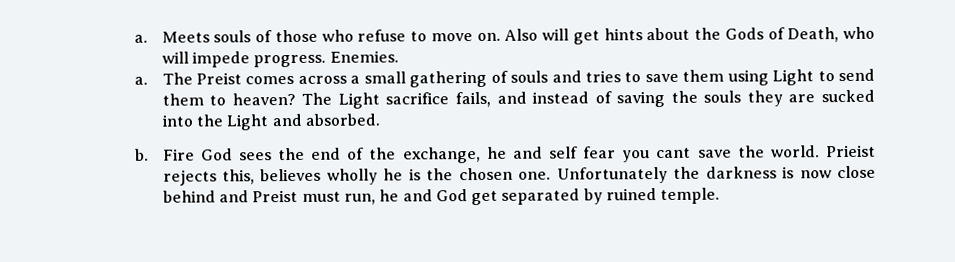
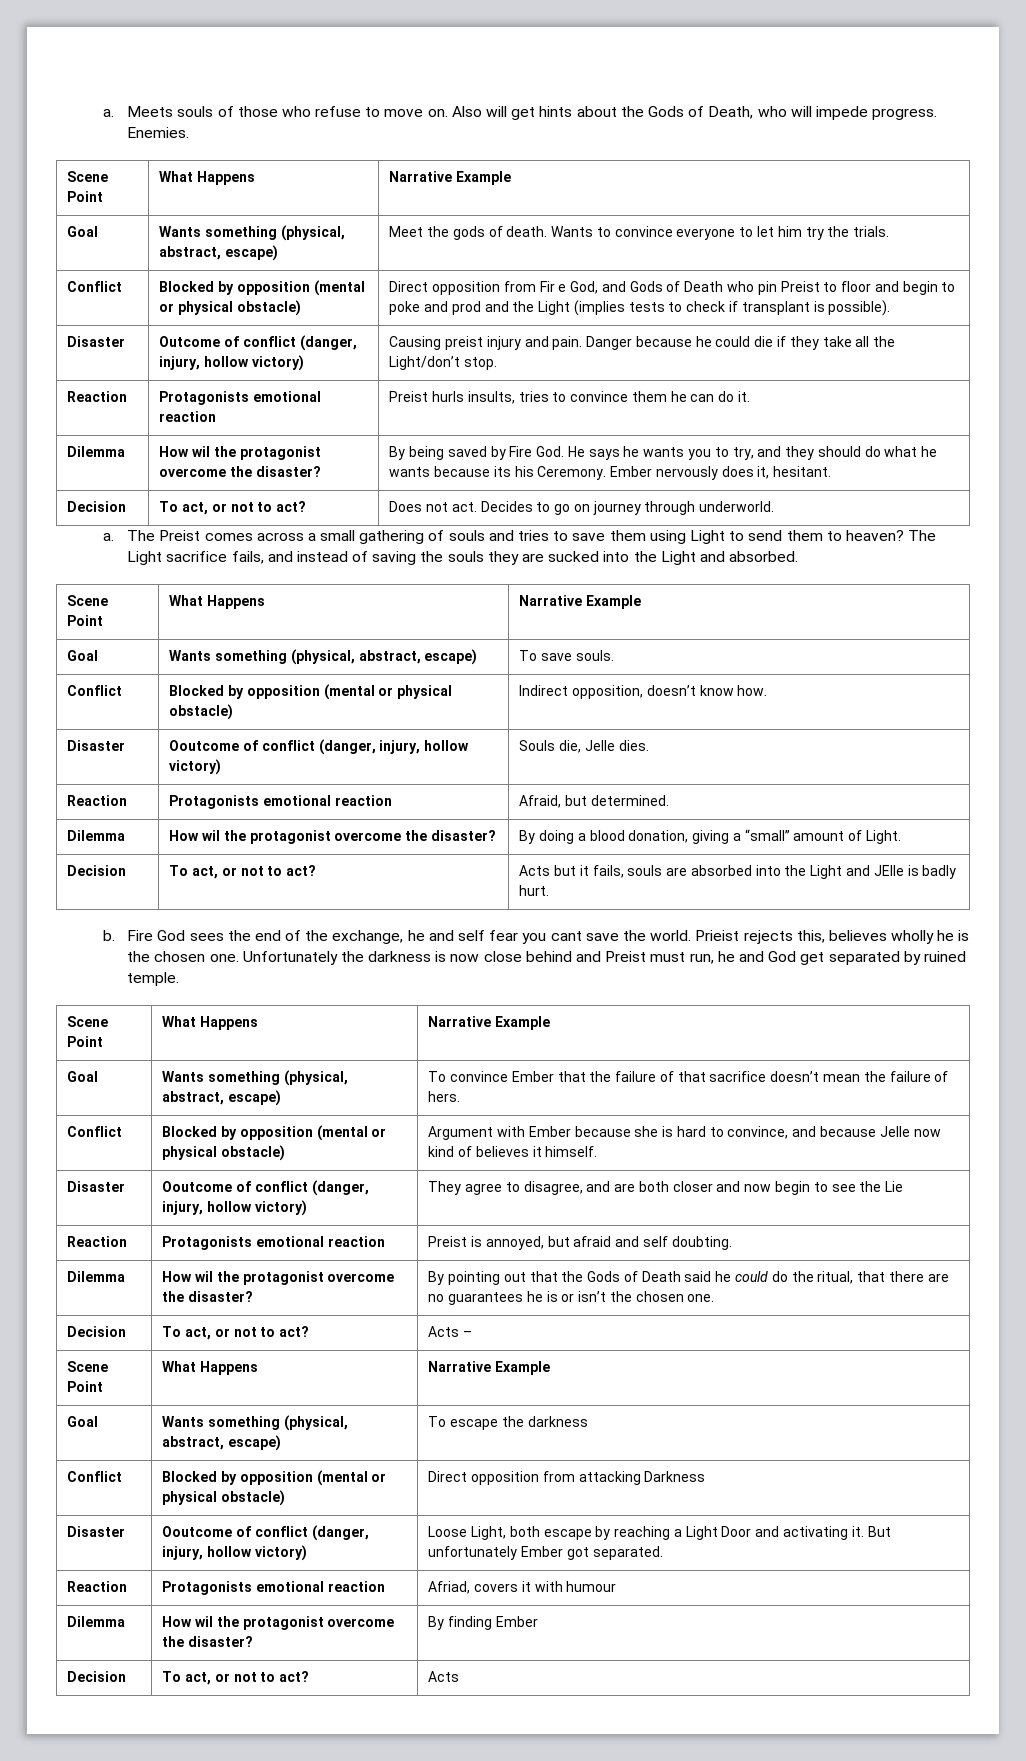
(399, 56) none -> [67,171,109,182] [67,191,104,202] [159,171,255,185] [389,171,511,185] [67,226,99,237] [159,225,345,241] [159,245,278,261] [389,226,890,240] [67,281,123,292] [159,280,365,296] [159,300,301,316] [389,281,956,295] [389,300,891,316] [67,336,126,347] [159,335,357,351] [159,355,304,371] [389,336,896,350] [389,356,497,370] [67,391,128,402] [159,391,321,405] [159,411,217,422] [389,391,750,404] [67,446,126,457] [159,446,321,460] [159,466,321,477] [389,446,938,460] [389,466,832,480] [67,501,127,512] [159,501,307,515] [389,501,775,515] // Scene Point | What Happens | Narrative Example // Goal | Wants something (physical, abstract, escape) | Meet the gods of death. Wants to convince everyone to let him try the trials. // Conflict | Blocked by opposition (mental or physical obstacle) | Direct opposition from Fir e God, and Gods of Death who pin Preist to floor and begin to poke and prod and the Light (implies tests to check if transplant is possible). // Disaster | Outcome of conflict (danger, injury, hollow victory) | Causing preist injury and pain. Danger because he could die if they take all the Light/don’t stop. // Reaction | Protagonists emotional reaction | Preist hurls insults, tries to convince them he can do it. // Dilemma | How wil the protagonist overcome the disaster? | By being saved by Fire God. He says he wants you to try, and they should do what he wants because its his Ceremony. Ember nervously does it, hesitant. // Decision | To act, or not to act? | Does not act. Decides to go on journey through underworld.
(380, 119) none -> [67,595,109,606] [67,615,104,626] [169,595,265,609] [519,595,641,609] [67,650,99,661] [169,649,478,665] [519,650,614,661] [67,685,123,696] [169,684,453,700] [169,704,234,720] [519,685,768,699] [67,740,126,751] [169,739,470,755] [169,759,222,775] [519,740,649,753] [67,795,128,806] [169,795,392,809] [519,795,669,808] [67,830,126,841] [169,830,496,844] [519,829,901,844] [67,865,127,876] [169,865,317,879] [519,865,957,879] [519,885,550,896] // Scene Point | What Happens | Narrative Example // Goal | Wants something (physical, abstract, escape) | To save souls. // Conflict | Blocked by opposition (mental or physical obstacle) | Indirect opposition, doesn’t know how. // Disaster | Ooutcome of conflict (danger, injury, hollow victory) | Souls die, Jelle dies. // Reaction | Protagonists emotional reaction | Afraid, but determined. // Dilemma | How wil the protagonist overcome the disaster? | By doing a blood donation, giving a “small” amount of Light. // Decision | To act, or not to act? | Acts but it fails, souls are absorbed into the Light and JElle is badly hurt.
(721, 196) none -> [67,1016,109,1027] [67,1036,104,1047] [162,1016,258,1030] [428,1016,550,1030] [67,1071,99,1082] [162,1070,348,1086] [162,1090,281,1106] [428,1071,949,1082] [428,1091,461,1102] [67,1126,123,1137] [162,1125,387,1141] [162,1145,285,1161] [428,1126,941,1140] [428,1146,598,1157] [67,1181,126,1192] [162,1180,369,1196] [162,1200,307,1216] [428,1181,904,1195] [67,1236,128,1247] [162,1236,385,1250] [428,1236,732,1250] [67,1271,126,1282] [162,1271,395,1285] [162,1291,253,1302] [428,1271,949,1285] [428,1291,715,1305] [67,1326,127,1337] [162,1326,310,1340] [428,1326,472,1337] [67,1361,109,1372] [67,1381,104,1392] [162,1361,258,1375] [428,1361,550,1375] [67,1416,99,1427] [162,1415,348,1431] [162,1435,281,1451] [428,1416,588,1430] [67,1471,123,1482] [162,1470,387,1486] [162,1490,285,1506] [428,1471,706,1485] [67,1526,126,1537] [162,1525,369,1541] [162,1545,307,1561] [428,1526,891,1540] [428,1546,663,1560] [67,1581,128,1592] [162,1581,385,1595] [428,1581,617,1594] [67,1616,126,1627] [162,1616,395,1630] [162,1636,253,1647] [428,1616,538,1630] [67,1671,127,1682] [162,1671,310,1685] [428,1671,460,1682] // Scene Point | What Happens | Narrative Example // Goal | Wants something (physical, abstract, escape) | To convince Ember that the failure of that sacrifice doesn’t mean the failure of hers. // Conflict | Blocked by opposition (mental or physical obstacle) | Argument with Ember because she is hard to convince, and because Jelle now kind of believes it himself. // Disaster | Ooutcome of conflict (danger, injury, hollow victory) | They agree to disagree, and are both closer and now begin to see the Lie // Reaction | Protagonists emotional reaction | Preist is annoyed, but afraid and self doubting. // Dilemma | How wil the protagonist overcome the disaster? | By pointing out that the Gods of Death said he could do the ritual, that there are no guarantees he is or isn’t the chosen one. // Decision | To act, or not to act? | Acts – // Scene Point | What Happens | Narrative Example // Goal | Wants something (physical, abstract, escape) | To escape the darkness // Conflict | Blocked by opposition (mental or physical obstacle) | Direct opposition from attacking Darkness // Disaster | Ooutcome of conflict (danger, injury, hollow victory) | Loose Light, both escape by reaching a Light Door and activating it. But unfortunately Ember got separated. // Reaction | Protagonists emotional reaction | Afriad, covers it with humour // Dilemma | How wil the protagonist overcome the disaster? | By finding Ember // Decision | To act, or not to act? | Acts

